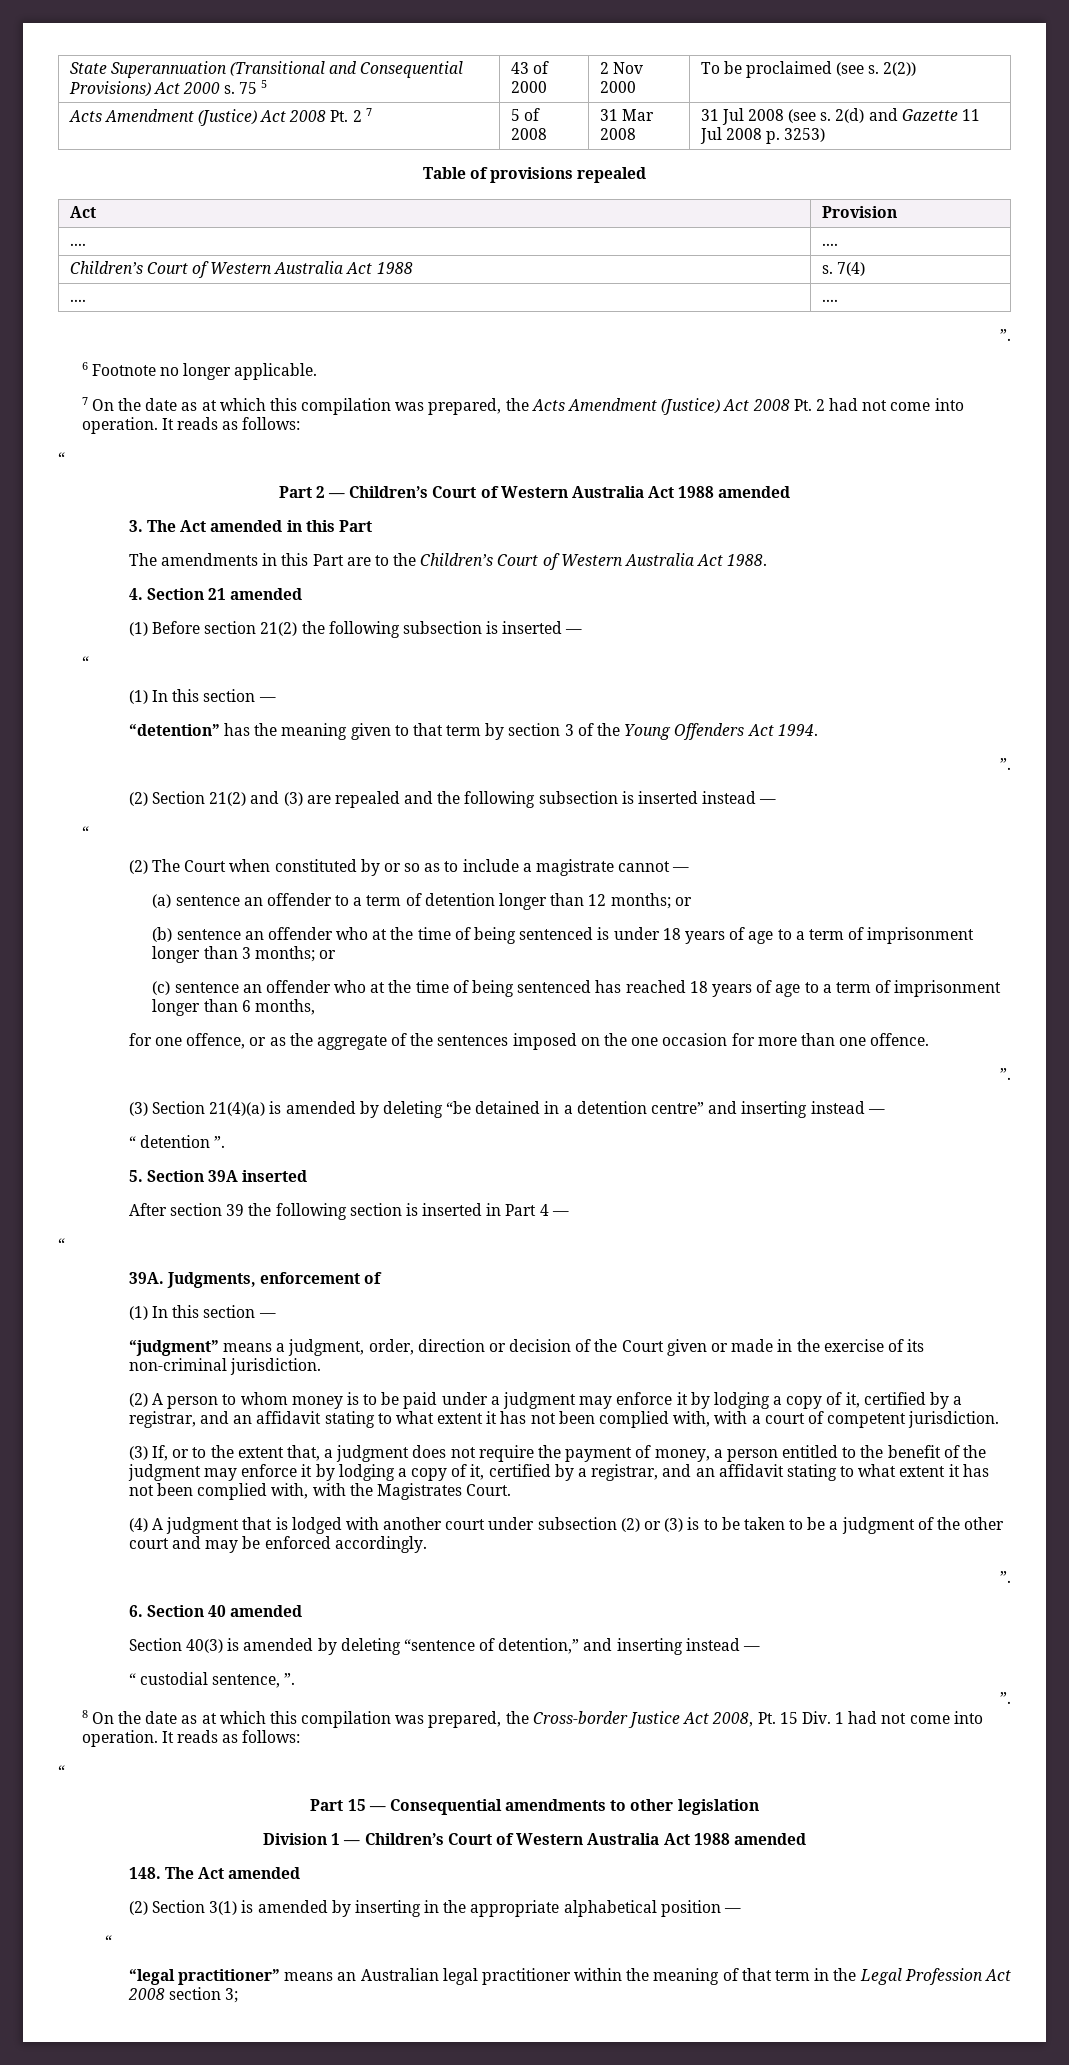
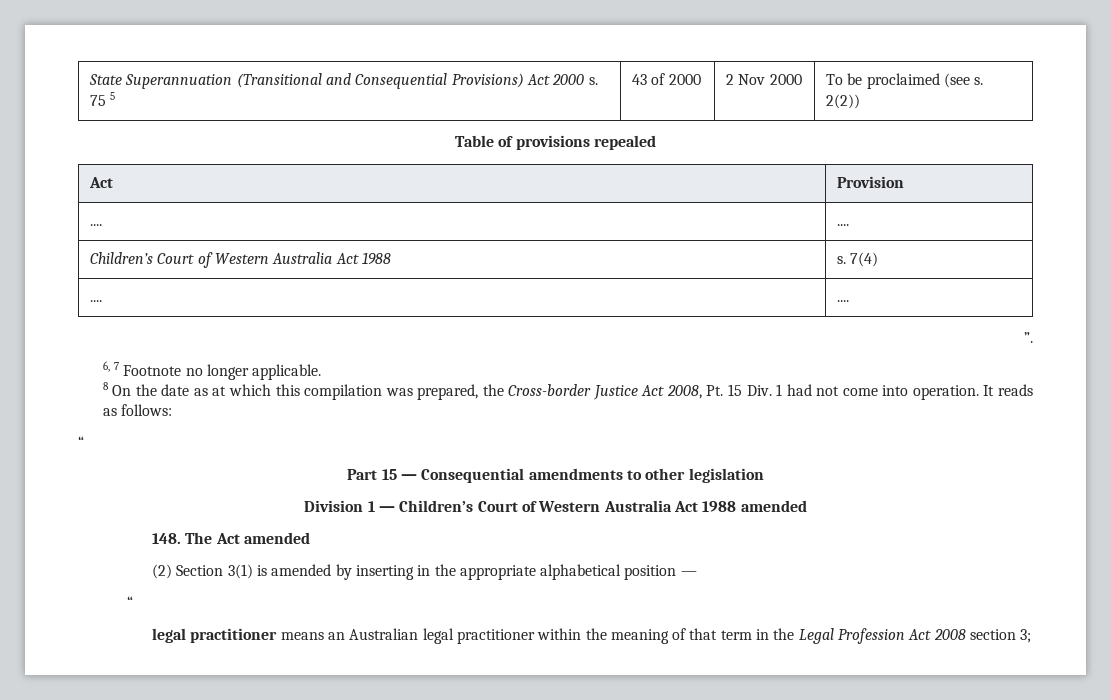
[68,108,372,126] [510,108,540,121] [510,128,547,140] [599,109,654,121] [599,128,636,140] [700,108,981,125] [699,127,826,144] // Acts Amendment (Justice) Act 2008 Pt. 2 7 | 5 of 2008 | 31 Mar 2008 | 31 Jul 2008 (see s. 2(d) and Gazette 11 Jul 2008 p. 3253) -> (860, 101) none
[81,362,88,370] 6 -> [102,361,119,372] 6, 7
[81,397,964,415] [81,417,301,434] [58,452,65,464] [278,486,791,498] [128,520,372,532] [128,553,768,570] [128,588,303,600] [128,621,583,638] [81,656,89,668] [128,689,276,704] [128,723,818,740] [1000,758,1011,770] [128,791,777,808] [81,826,89,838] [128,859,690,876] [152,893,692,910] [152,927,975,944] [152,946,337,963] [152,980,1002,997] [152,999,315,1016] [128,1033,930,1050] [1000,1068,1011,1080] [128,1101,885,1118] [128,1135,226,1148] [128,1170,308,1182] [128,1203,569,1220] [58,1238,65,1250] [128,1272,383,1288] [128,1305,276,1320] [128,1339,925,1356] [128,1358,321,1375] [128,1392,963,1409] [128,1411,1000,1428] [128,1445,987,1462] [127,1464,989,1481] [128,1483,512,1500] [128,1517,1005,1534] [128,1536,427,1553] [1000,1571,1011,1583] [128,1605,303,1617] [128,1638,760,1655] [128,1672,296,1688] [1000,1692,1011,1704] // 7 On the date as at which this compilation was prepared, the Acts Amendment (Justice) Act 2008 Pt. 2 had not come into operation. It reads as follows: // “ // Part 2 — Children’s Court of Western Australia Act 1988 amended // 3. The Act amended in this Part // The amendments in this Part are to the Children’s Court of Western Australia Act 1988. // 4. Section 21 amended // (1) Before section 21(2) the following subsection is inserted — // “ // (1) In this section — // “detention” has the meaning given to that term by section 3 of the Young Offenders Act 1994. // ”. // (2) Section 21(2) and (3) are repealed and the following subsection is inserted instead — // “ // (2) The Court when constituted by or so as to include a magistrate cannot — // (a) sentence an offender to a term of detention longer than 12 months; or // (b) sentence an offender who at the time of being sentenced is under 18 years of age to a term of imprisonment longer than 3 months; or // (c) sentence an offender who at the time of being sentenced has reached 18 years of age to a term of imprisonment longer than 6 months, // for one offence, or as the aggregate of the sentences imposed on the one occasion for more than one offence. // ”. // (3) Section 21(4)(a) is amended by deleting “be detained in a detention centre” and inserting instead — // “ detention ”. // 5. Section 39A inserted // After section 39 the following section is inserted in Part 4 — // “ // 39A. Judgments, enforcement of // (1) In this section — // “judgment” means a judgment, order, direction or decision of the Court given or made in the exercise of its non-criminal jurisdiction. // (2) A person to whom money is to be paid under a judgment may enforce it by lodging a copy of it, certified by a registrar, and an affidavit stating to what extent it has not been complied with, with a court of competent jurisdiction. // (3) If, or to the extent that, a judgment does not require the payment of money, a person entitled to the benefit of the judgment may enforce it by lodging a copy of it, certified by a registrar, and an affidavit stating to what extent it has not been complied with, with the Magistrates Court. // (4) A judgment that is lodged with another court under subsection (2) or (3) is to be taken to be a judgment of the other court and may be enforced accordingly. // ”. // 6. Section 40 amended // Section 40(3) is amended by deleting “sentence of detention,” and inserting instead — // “ custodial sentence, ”. // ”. -> (322, 372) none
[128,1969,280,1985] “legal practitioner” -> [151,628,278,643] legal practitioner

